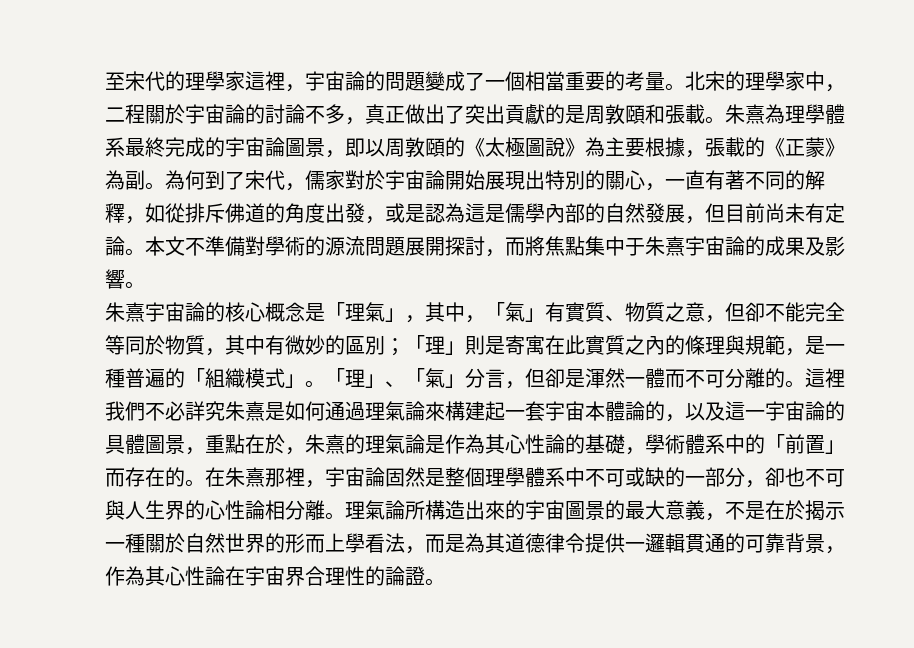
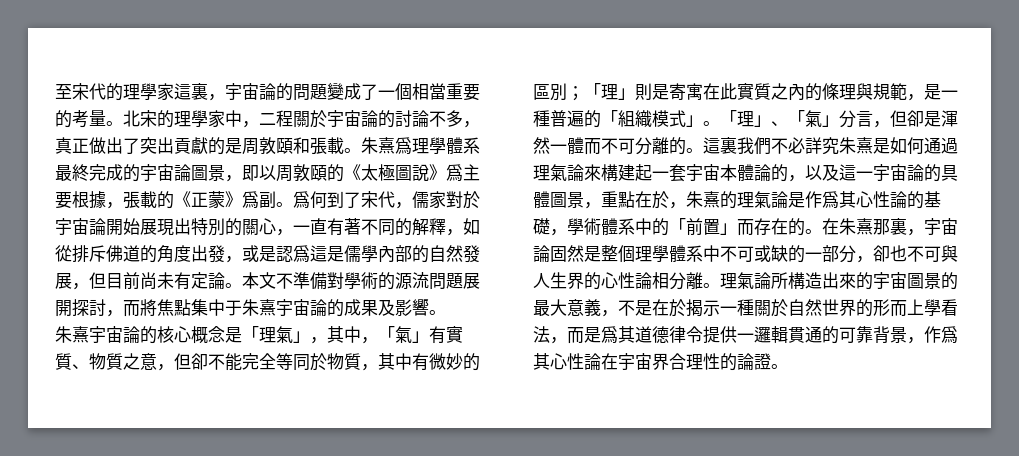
[265,71,285,91] 裡 -> [191,83,208,100] 裏
[765,104,785,124] 為 -> [395,137,412,154] 爲
[585,137,605,157] 為 -> [446,164,463,181] 爲
[105,170,185,190] 為副。為 -> [242,191,310,209] 爲副。爲
[445,203,465,223] 為 -> [293,245,310,262] 爲
[825,368,845,388] 裡 -> [720,137,737,154] 裏
[465,434,485,454] 為 -> [822,191,839,208] 爲
[285,467,305,487] 裡 -> [890,218,907,235] 裏
[465,533,485,553] 為 -> [601,326,618,343] 爲
[125,566,145,586] 為 -> [941,326,958,343] 爲

